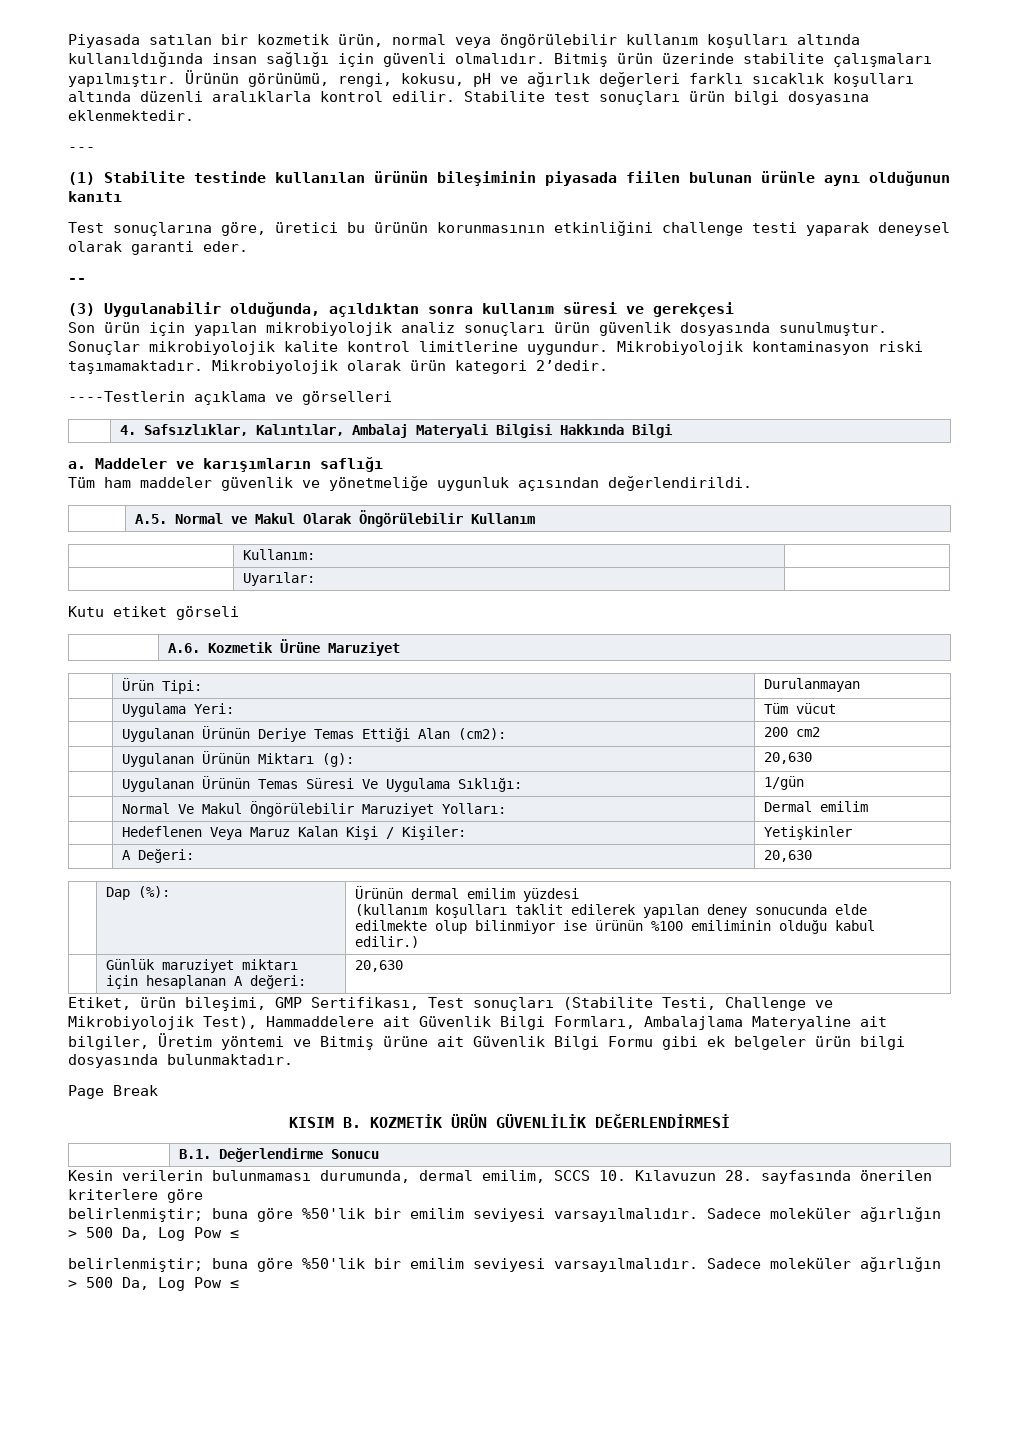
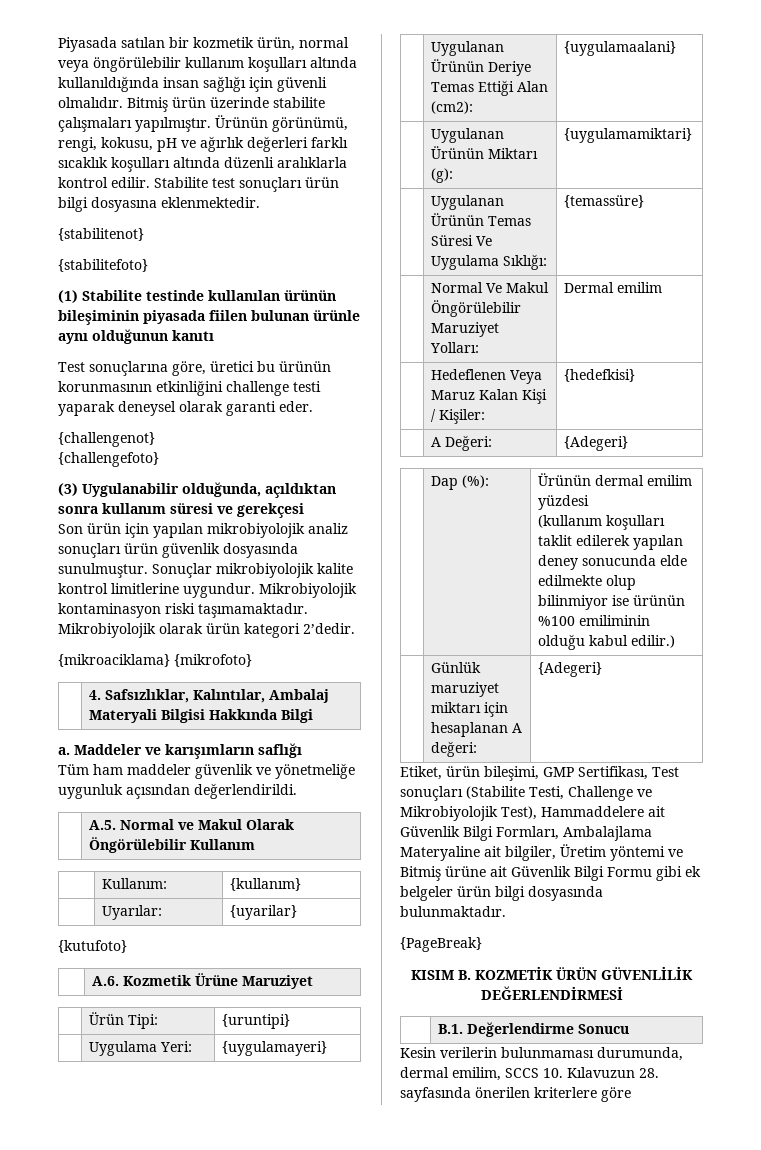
[68,147,95,152] --- -> [58,228,144,241] [58,259,148,272] {stabilitenot} // {stabilitefoto}
[68,278,86,283] -- -> [58,432,155,447] [58,452,159,467] {challengenot} // {challengefoto}
[68,391,392,405] ----Testlerin açıklama ve görselleri -> [58,654,252,667] {mikroaciklama} {mikrofoto}
(316, 554) none -> [230,878,302,891] {kullanım}
[68,606,239,620] // Kutu etiket görseli -> [230,905,298,920] [58,940,127,953] {uyarilar} // {kutufoto}
[764,678,861,692] Durulanmayan -> [222,1014,291,1029] {uruntipi}
[764,703,837,714] Tüm vücut -> [222,1041,328,1056] {uygulamayeri}
[764,727,821,737] 200 cm2 -> [564,41,677,56] {uygulamaalani}
[764,752,813,764] 20,630 -> [564,128,693,143] {uygulamamiktari}
[764,776,805,790] 1/gün -> [564,195,645,208] {temassüre}
[764,826,853,840] Yetişkinler -> [564,369,636,382] {hedefkisi}
[764,850,813,862] 20,630 -> [564,436,629,451] {Adegeri}
[355,960,404,972] 20,630 -> [538,662,603,677] {Adegeri}
[68,1085,158,1099] Page Break -> [400,937,482,952] {PageBreak}
[68,1207,941,1222] [68,1227,239,1241] [68,1257,941,1272] [68,1277,239,1291] // belirlenmiştir; buna göre %50'lik bir emilim seviyesi varsayılmalıdır. Sadece moleküler ağırlığın > 500 Da, Log Pow ≤ // belirlenmiştir; buna göre %50'lik bir emilim seviyesi varsayılmalıdır. Sadece moleküler ağırlığın > 500 Da, Log Pow ≤ -> (631, 1094) none

